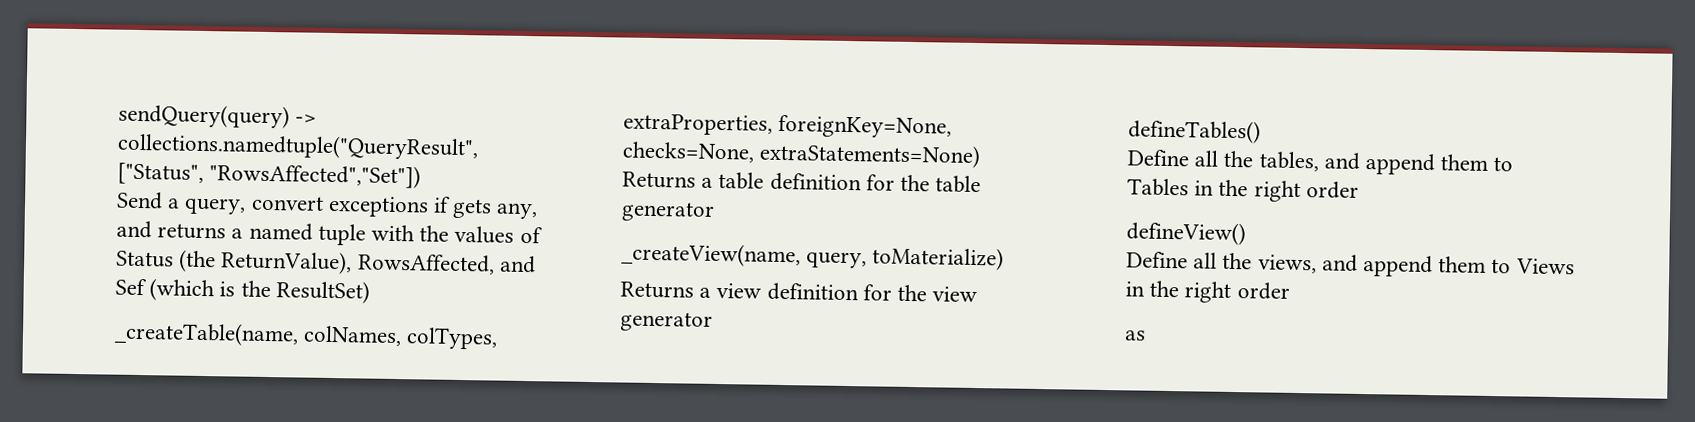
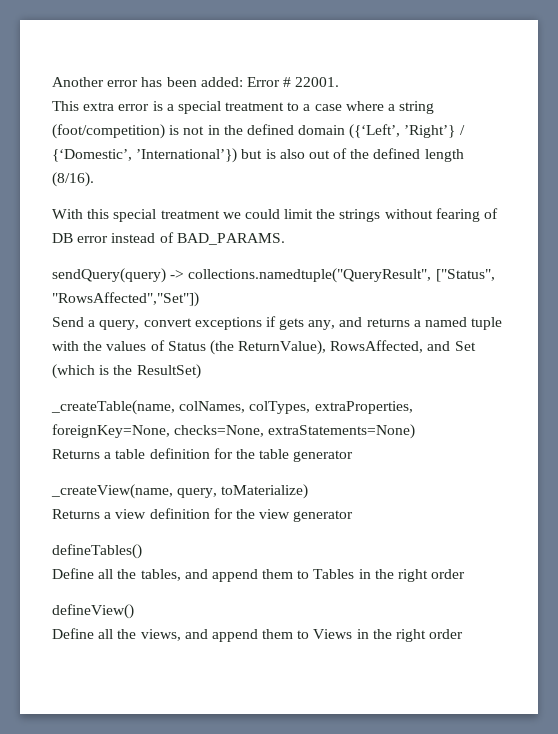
(118, 116) none -> [52,77,340,87] [52,101,435,114] [52,124,465,139] [52,148,464,163] [52,172,94,187] [52,208,499,222] [52,232,285,245] Another error has been added: Error # 22001. // This extra error is a special treatment to a case where a string (foot/competition) is not in the defined domain ({‘Left’, ’Right’} / {‘Domestic’, ’International’}) but is also out of the defined length (8/16). // With this special treatment we could limit the strings without fearing of DB error instead of BAD_PARAMS. //
[115,278,147,296] Sef -> [454,341,476,351] Set
[1125,330,1146,341] // as -> (464, 634) none

